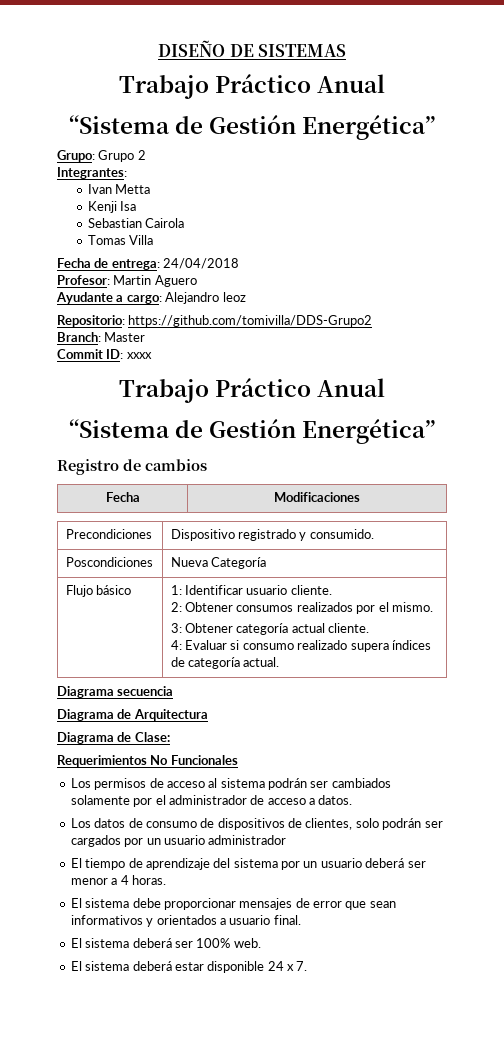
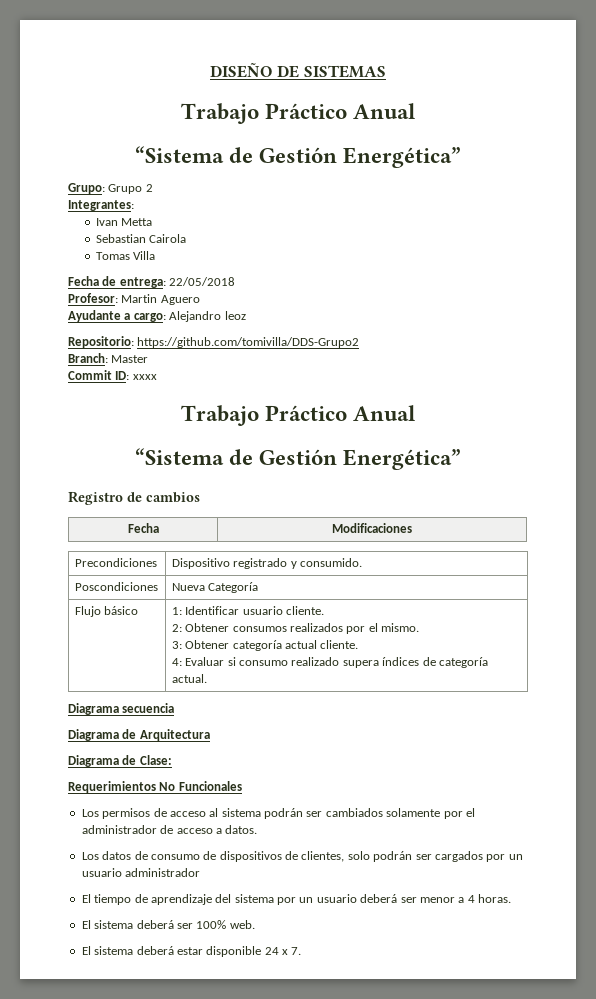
[88,201,137,213] // Kenji Isa -> (153, 222) none
[163,258,240,269] 24/04/2018 -> [169,277,236,286] 22/05/2018
[70,898,396,910] [70,915,301,927] // El sistema debe proporcionar mensajes de error que sean informativos y orientados a usuario final. -> (511, 898) none

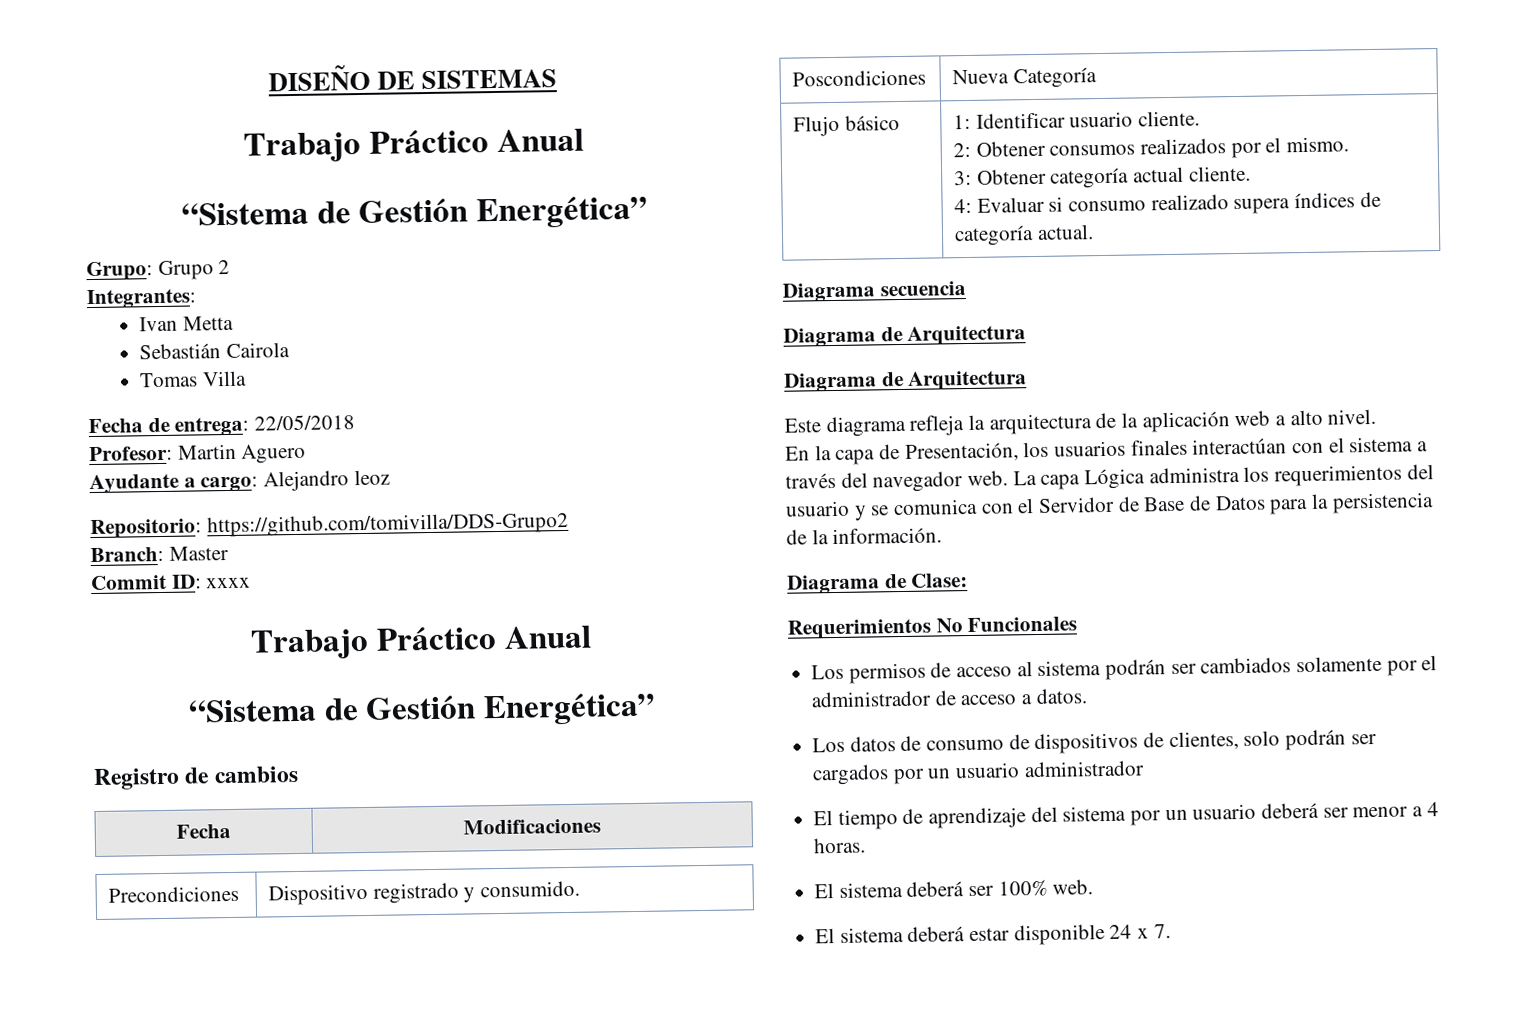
[96,234,147,243] Sebastian -> [139,343,222,360] Sebastián
(210, 735) none -> [784,370,1028,392] [784,408,1377,438] [785,436,1429,465] [785,464,1434,493] [785,492,1434,521] [786,527,943,545] // Diagrama de Arquitectura // Este diagrama refleja la arquitectura de la aplicación web a alto nivel. // En la capa de Presentación, los usuarios finales interactúan con el sistema a través del navegador web. La capa Lógica administra los requerimientos del usuario y se comunica con el Servidor de Base de Datos para la persistencia de la información.

